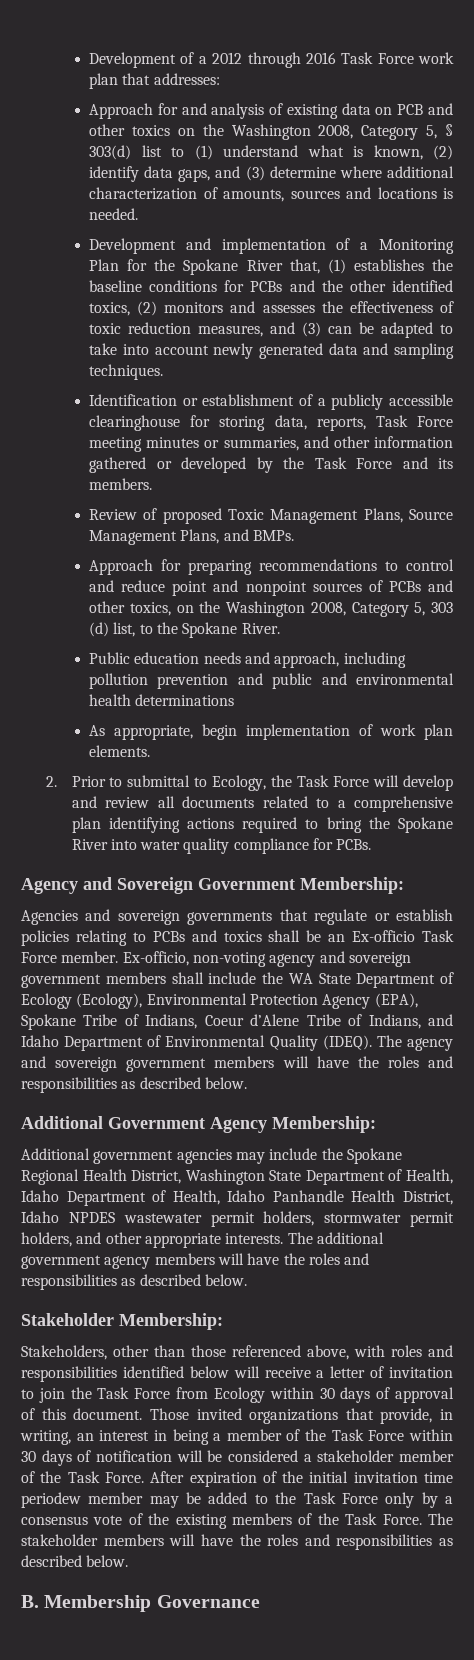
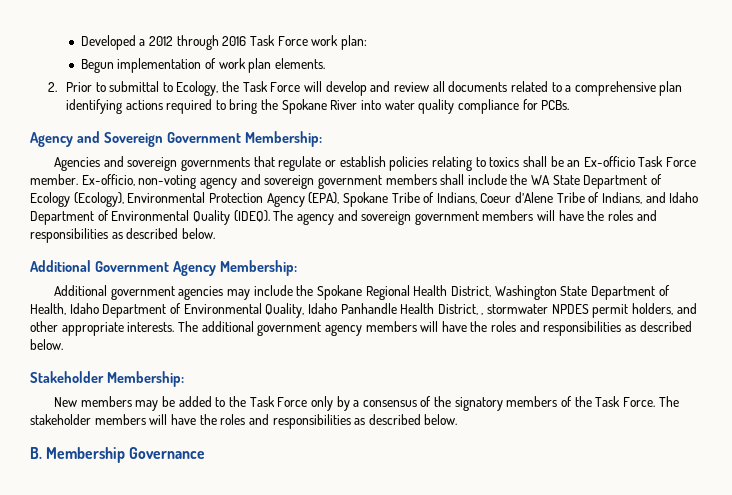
[89,52,195,68] Development of -> [80,35,136,50] Developed
[89,73,220,89] [89,103,453,119] [89,124,453,140] [89,145,453,160] [89,166,454,182] [89,187,454,202] [89,208,139,220] [89,238,455,254] [89,259,453,275] [89,280,453,292] [89,301,454,316] [89,322,453,338] [89,343,454,359] [89,364,164,380] [89,394,454,410] [89,415,453,431] [89,436,454,452] [89,457,453,473] [89,478,153,490] [89,508,453,524] [89,529,295,545] [89,559,454,575] [89,580,453,596] [89,601,453,617] [89,622,280,638] [89,652,406,668] [89,673,455,689] [89,694,235,706] [89,724,238,740] plan that addresses: // Approach for and analysis of existing data on PCB and other toxics on the Washington 2008, Category 5, § 303(d) list to (1) understand what is known, (2) identify data gaps, and (3) determine where additional characterization of amounts, sources and locations is needed. // Development and implementation of a Monitoring Plan for the Spokane River that, (1) establishes the baseline conditions for PCBs and the other identified toxics, (2) monitors and assesses the effectiveness of toxic reduction measures, and (3) can be adapted to take into account newly generated data and sampling techniques. // Identification or establishment of a publicly accessible clearinghouse for storing data, reports, Task Force meeting minutes or summaries, and other information gathered or developed by the Task Force and its members. // Review of proposed Toxic Management Plans, Source Management Plans, and BMPs. // Approach for preparing recommendations to control and reduce point and nonpoint sources of PCBs and other toxics, on the Washington 2008, Category 5, 303 (d) list, to the Spokane River. // Public education needs and approach, including pollution prevention and public and environmental health determinations // As appropriate, begin -> [340,35,367,50] [80,59,114,73] plan: // Begun
[152,930,217,942] PCBs and -> (486, 162) none
[172,1190,220,1205] Health, -> [183,303,305,318] Environmental Quality,
[21,1211,402,1227] Idaho NPDES wastewater permit holders, stormwater -> [481,304,589,315] , stormwater NPDES
[21,1345,453,1360] [21,1366,453,1382] [21,1387,454,1403] [21,1408,453,1424] [20,1429,453,1445] [21,1450,455,1466] [21,1471,454,1487] [21,1492,144,1508] Stakeholders, other than those referenced above, with roles and responsibilities identified below will receive a letter of invitation to join the Task Force from Ecology within 30 days of approval of this document. Those invited organizations that provide, in writing, an interest in being a member of the Task Force within 30 days of notification will be considered a stakeholder member of the Task Force. After expiration of the initial invitation time periodew member -> [54,396,132,407] New members
[93,1513,227,1529] vote of the existing -> [420,396,503,411] of the signatory

